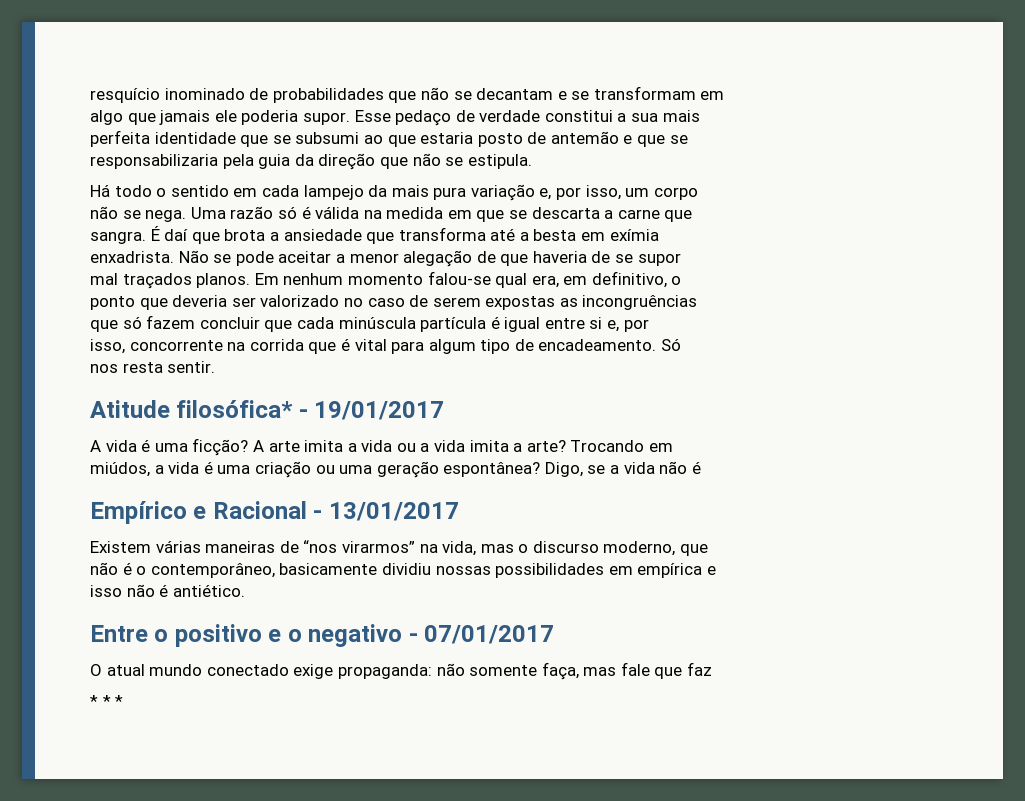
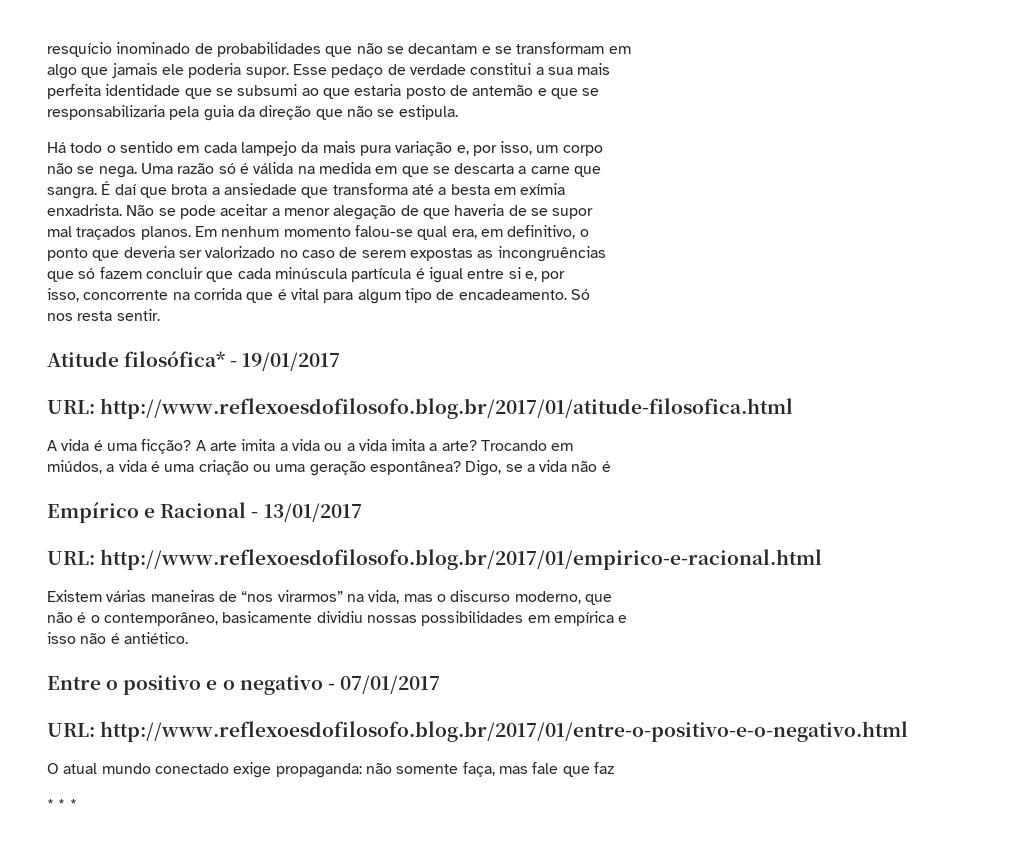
(445, 410) none -> [47,398,794,419] // URL: http://www.reflexoesdofilosofo.blog.br/2017/01/atitude-filosofica.html
(459, 511) none -> [47,549,823,570] // URL: http://www.reflexoesdofilosofo.blog.br/2017/01/empirico-e-racional.html
(555, 634) none -> [47,721,909,742] // URL: http://www.reflexoesdofilosofo.blog.br/2017/01/entre-o-positivo-e-o-negativo.html

